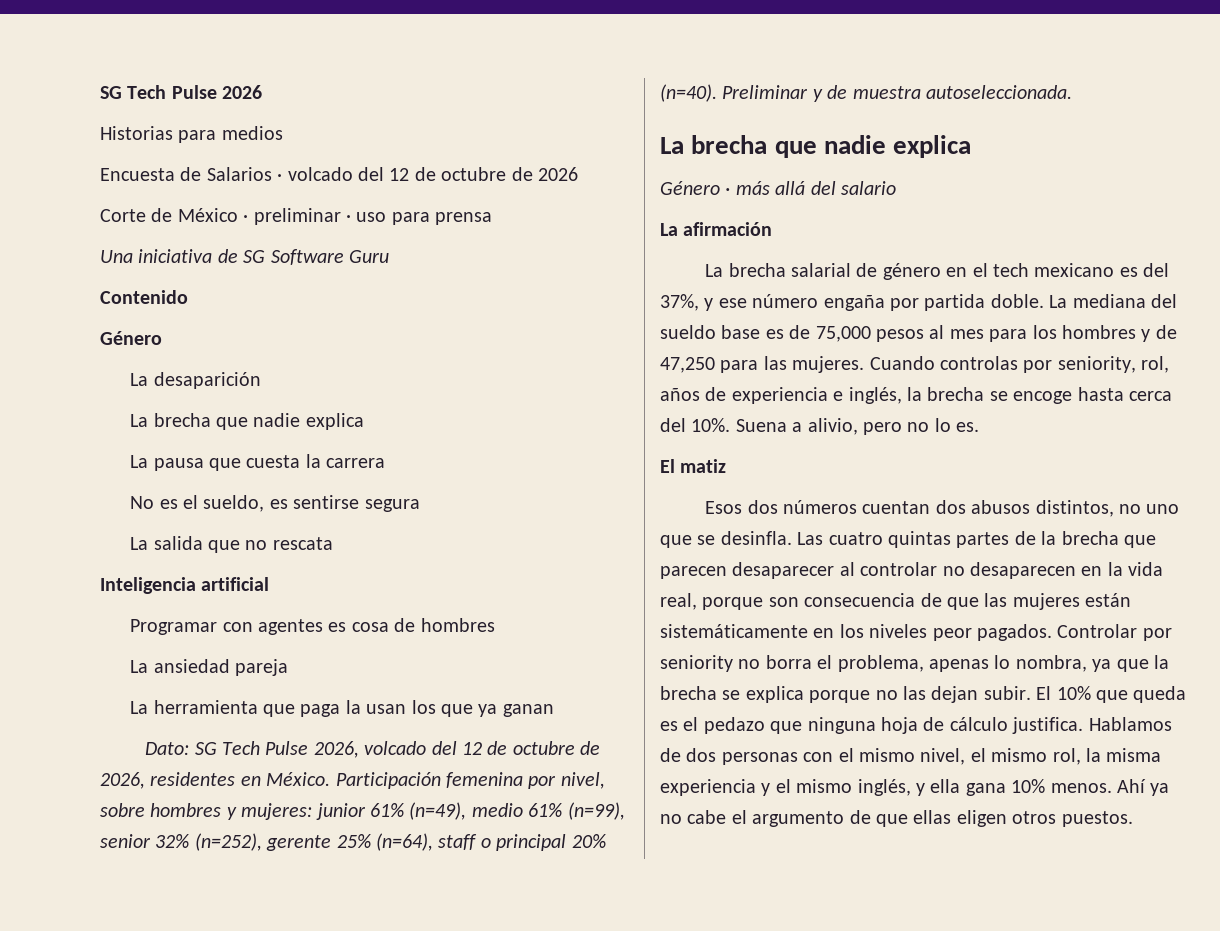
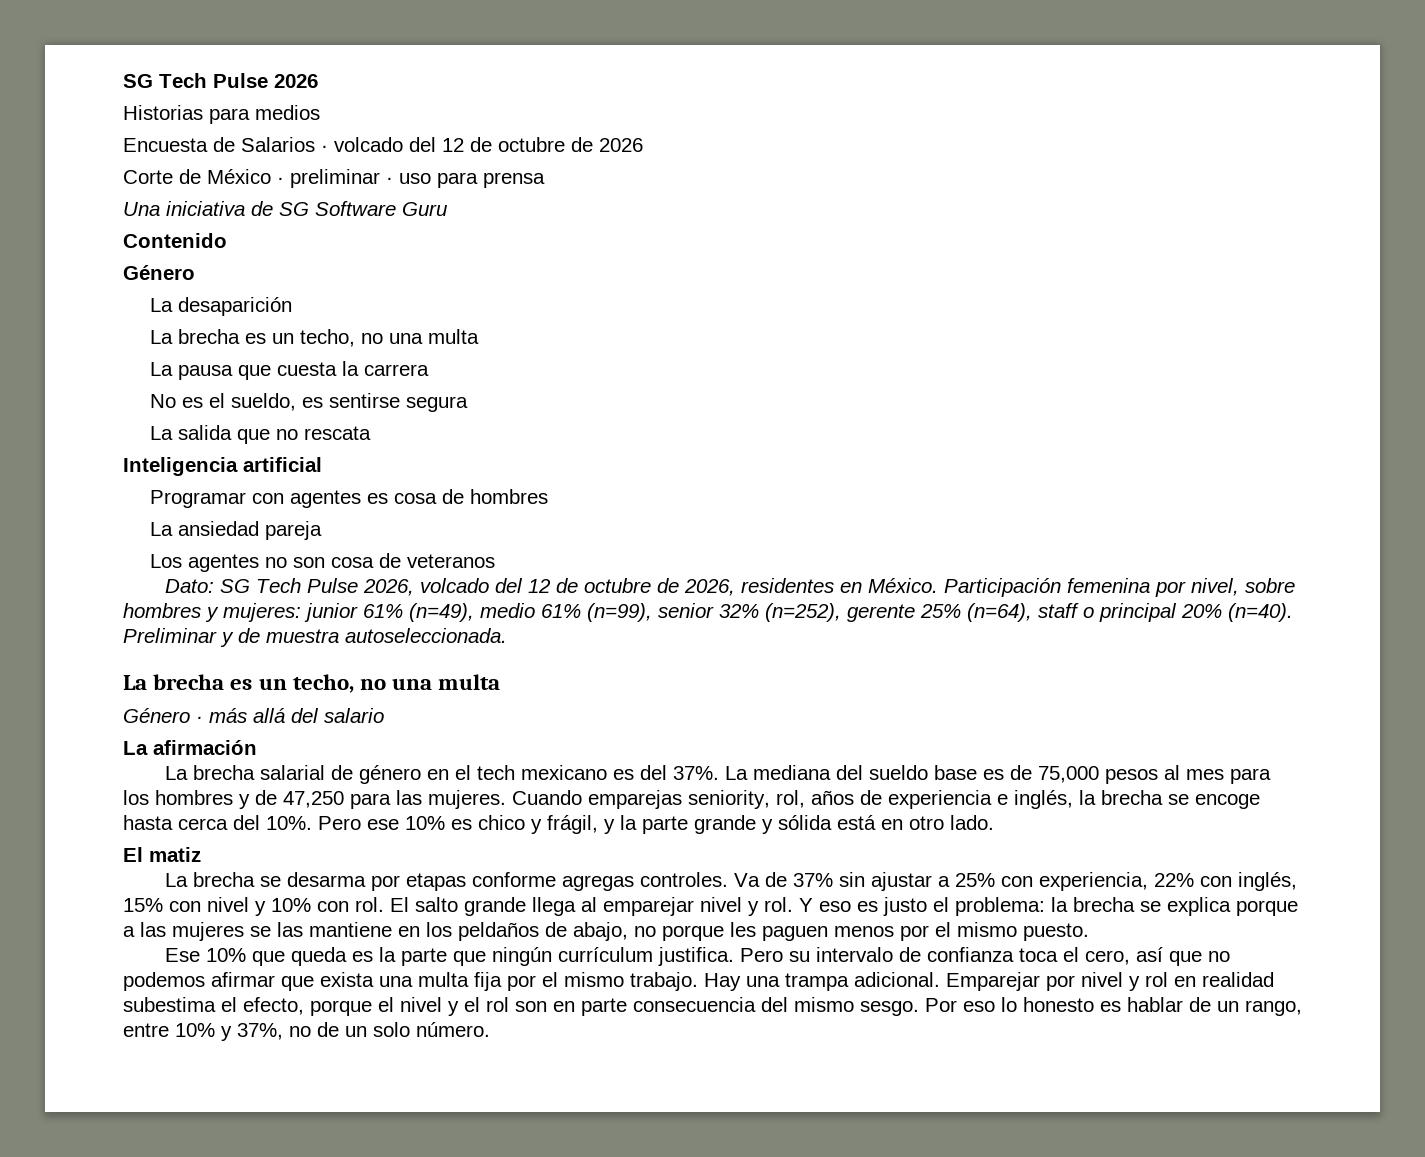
[216,413,364,430] que nadie explica -> [244,329,479,347] es un techo, no una multa
[130,700,554,717] La herramienta que paga la usan los que ya ganan -> [149,553,495,572] Los agentes no son cosa de veteranos
[774,135,972,158] que nadie explica -> [230,674,501,693] es un techo, no una multa
[660,294,1044,311] 37%, y ese número engaña por partida doble. -> [673,766,720,780] 37%.
[940,356,1053,373] controlas por -> [588,790,682,809] emparejas
[735,418,980,435] [660,459,727,473] [705,500,1180,517] [660,531,1156,548] [660,562,1164,579] [660,593,1132,610] [660,624,1172,641] [660,655,1149,672] Suena a alivio, pero no lo es. // El matiz // Esos dos números cuentan dos abusos distintos, no uno que se desinfla. Las cuatro quintas partes de la brecha que parecen desaparecer al controlar no desaparecen en la vida real, porque son consecuencia de que las mujeres están sistemáticamente en los niveles peor pagados. Controlar por seniority no borra el problema, apenas lo nombra, ya que -> [318,815,994,834] [123,847,201,862] [165,872,1298,891] [123,897,1045,916] Pero ese 10% es chico y frágil, y la parte grande y sólida está en otro lado. // El matiz // La brecha se desarma por etapas conforme agregas controles. Va de 37% sin ajustar a 25% con experiencia, 22% con inglés, 15% con nivel y 10% con rol. El salto grande llega al emparejar nivel y rol. Y eso es justo el problema:
[875,686,1187,703] [660,717,1172,734] [660,748,1162,765] [660,779,1170,796] [660,810,1133,827] no las dejan subir. El 10% que queda es el pedazo que ninguna hoja de cálculo justifica. Hablamos de dos personas con el mismo nivel, el mismo rol, la misma experiencia y el mismo inglés, y ella gana 10% menos. Ahí ya no cabe el argumento de que ellas eligen otros puestos. -> [123,922,1089,941] [165,947,1231,966] [123,972,1274,991] [123,997,1302,1016] [123,1022,490,1041] a las mujeres se las mantiene en los peldaños de abajo, no porque les paguen menos por el mismo puesto. // Ese 10% que queda es la parte que ningún currículum justifica. Pero su intervalo de confianza toca el cero, así que no podemos afirmar que exista una multa fija por el mismo trabajo. Hay una trampa adicional. Emparejar por nivel y rol en realidad subestima el efecto, porque el nivel y el rol son en parte consecuencia del mismo sesgo. Por eso lo honesto es hablar de un rango, entre 10% y 37%, no de un solo número.

